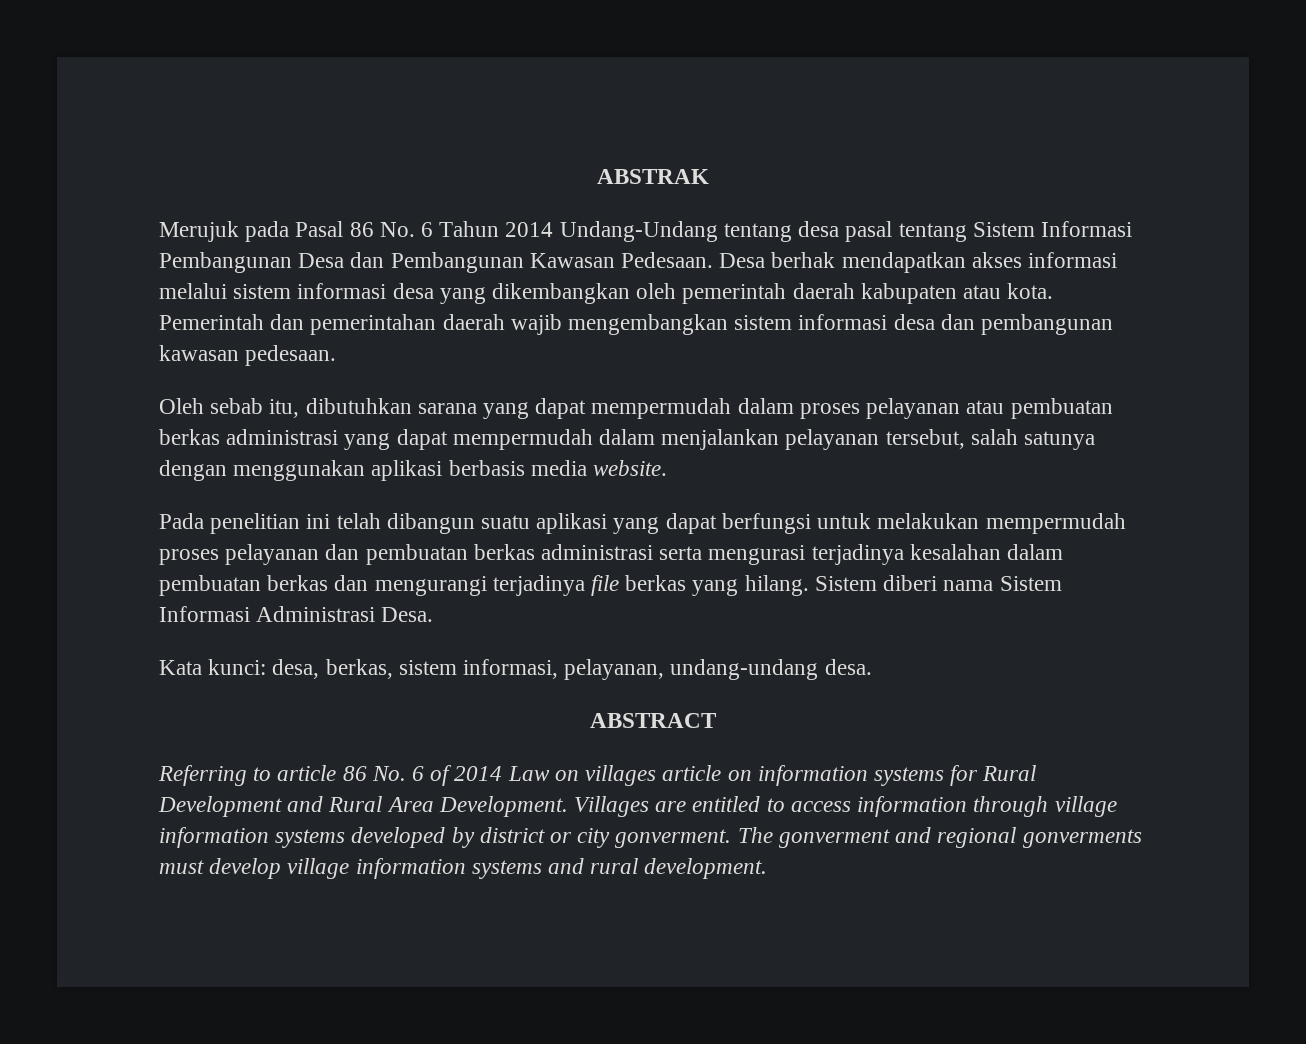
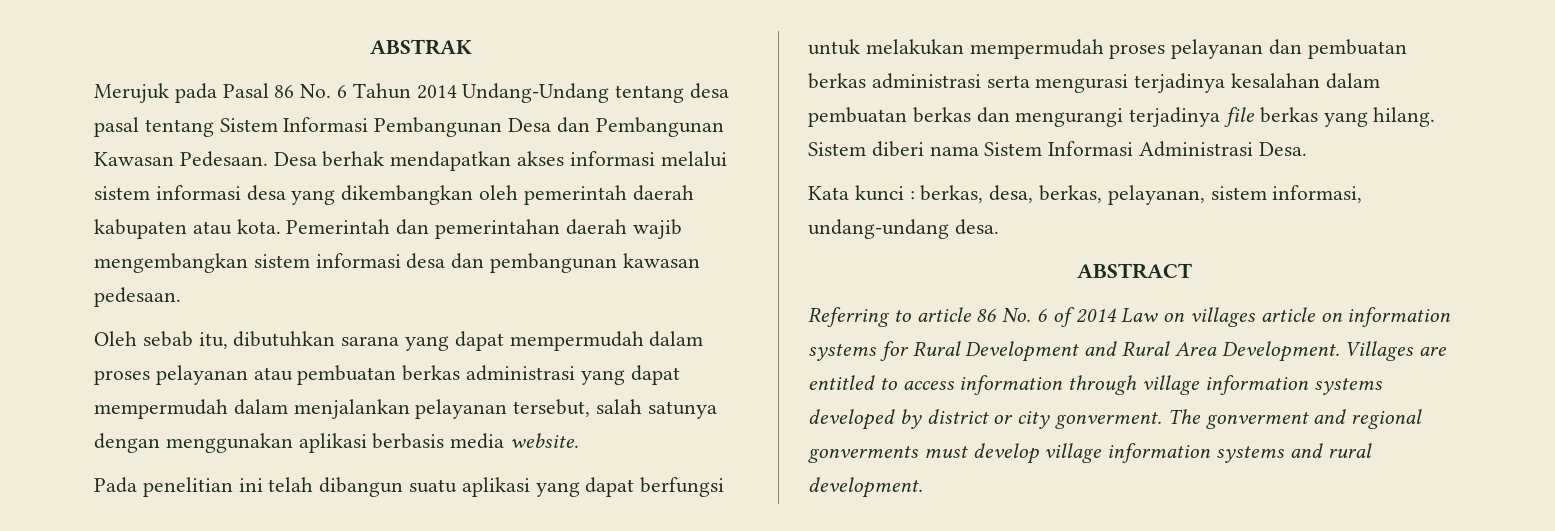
[208,659,267,675] kunci: -> [854,185,984,203] kunci : berkas,
(393, 669) none -> [1107,185,1205,205] pelayanan,
[564,659,665,680] pelayanan, -> (1363, 194) none

